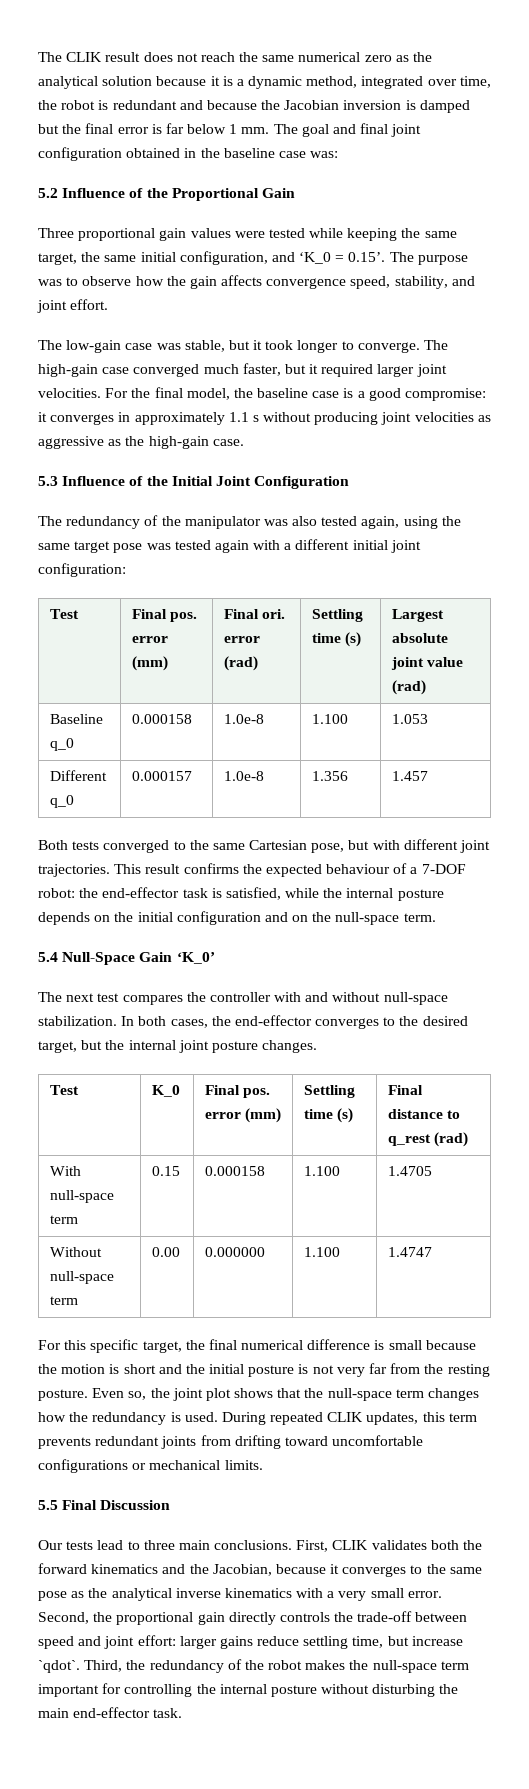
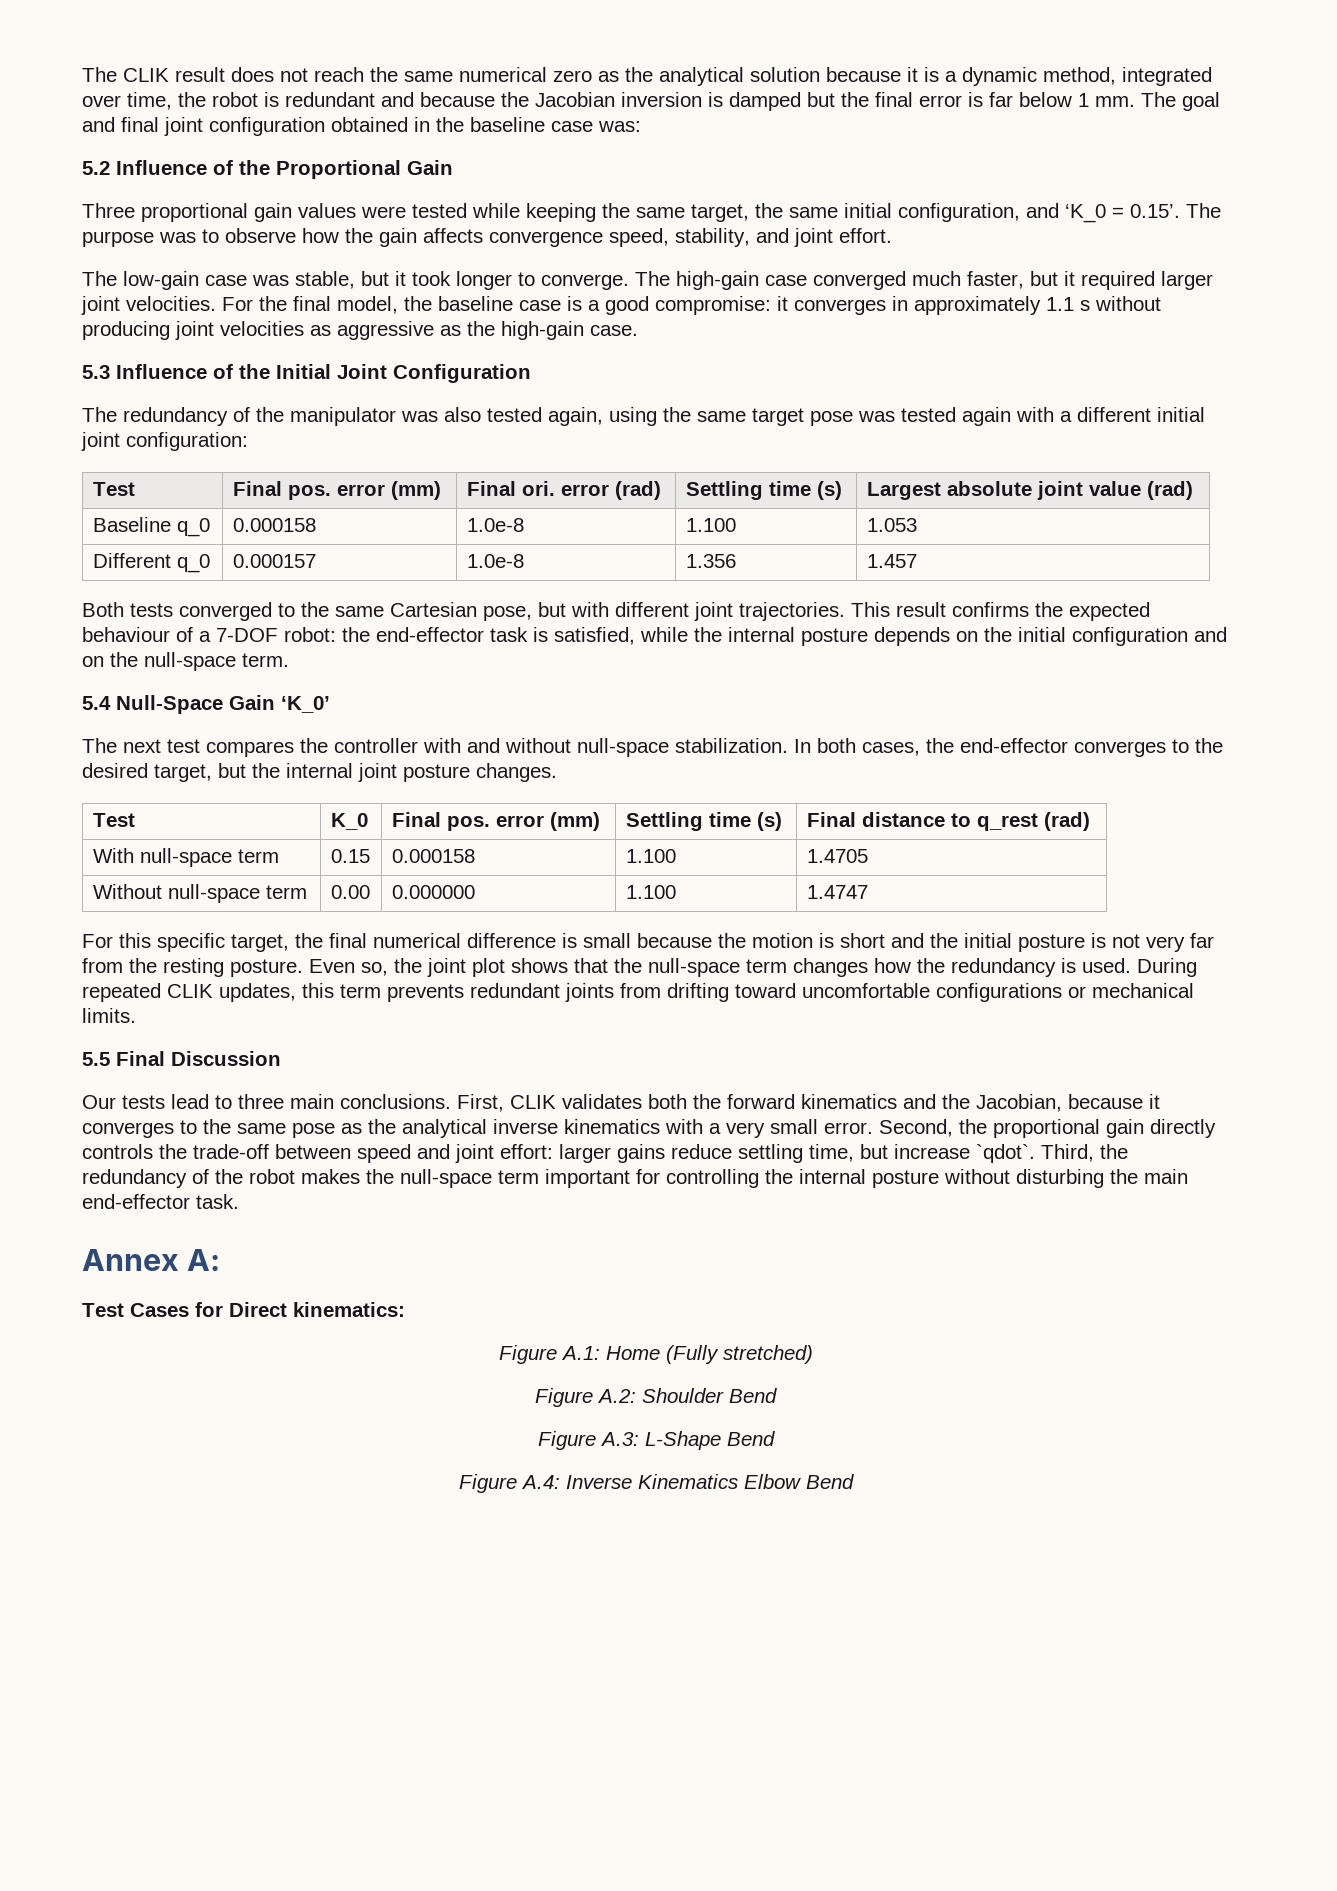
(183, 1713) none -> [82,1249,221,1271] [82,1302,405,1317] [498,1345,813,1364] [535,1388,777,1407] [537,1431,775,1450] [458,1474,854,1493] // Annex A: // Test Cases for Direct kinematics: // Figure A.1: Home (Fully stretched) // Figure A.2: Shoulder Bend // Figure A.3: L-Shape Bend // Figure A.4: Inverse Kinematics Elbow Bend

